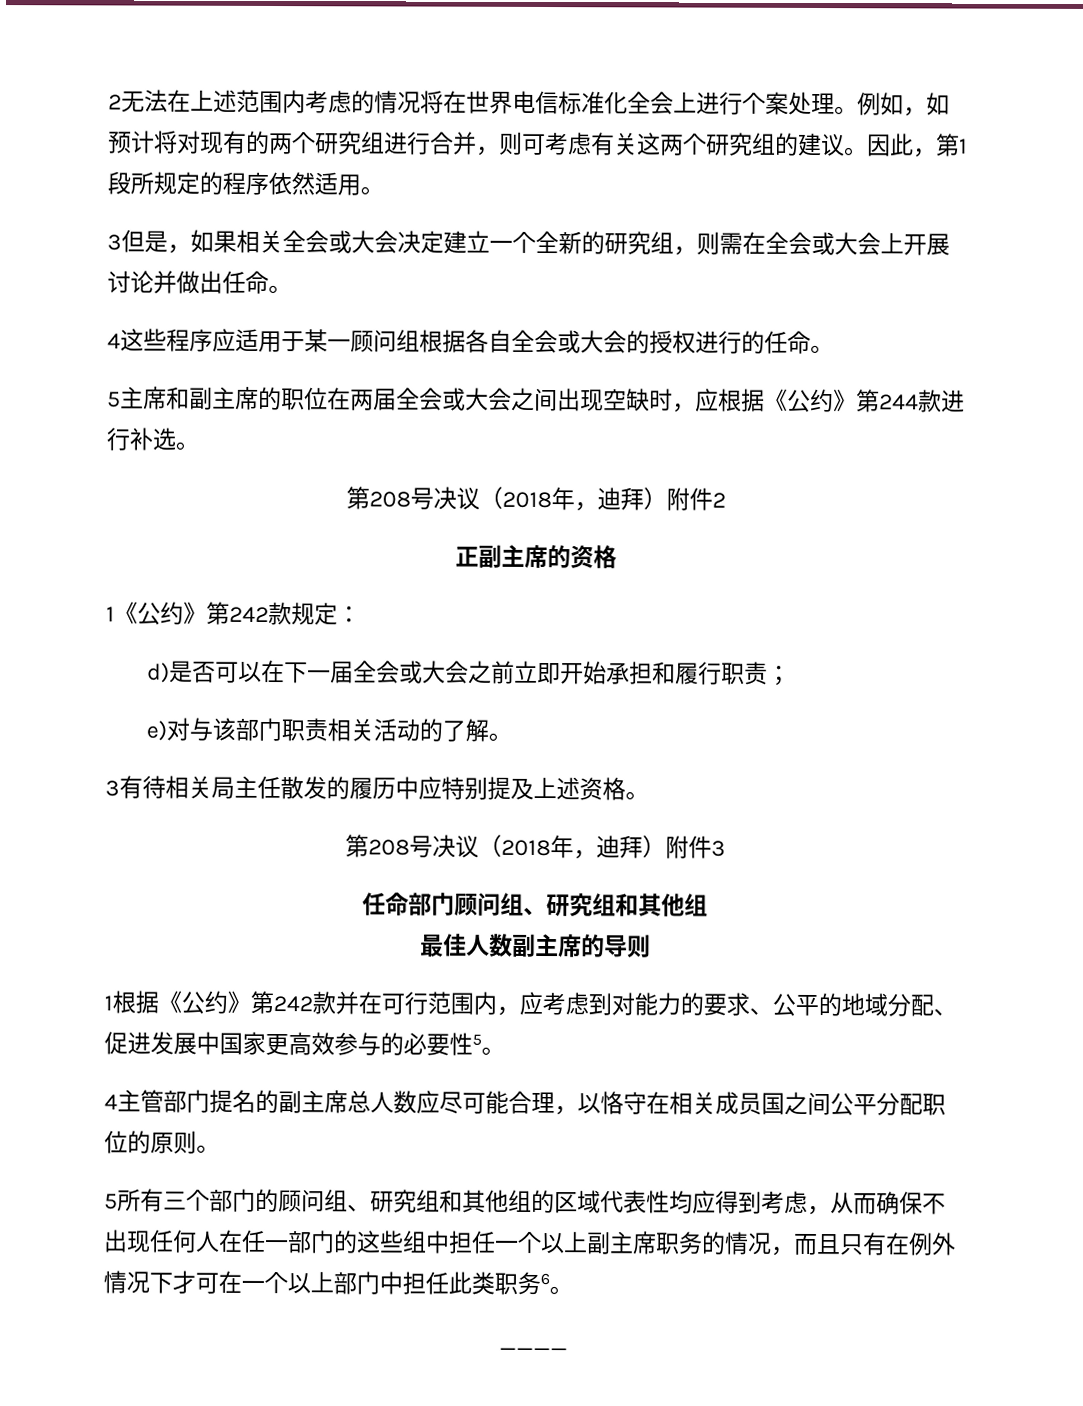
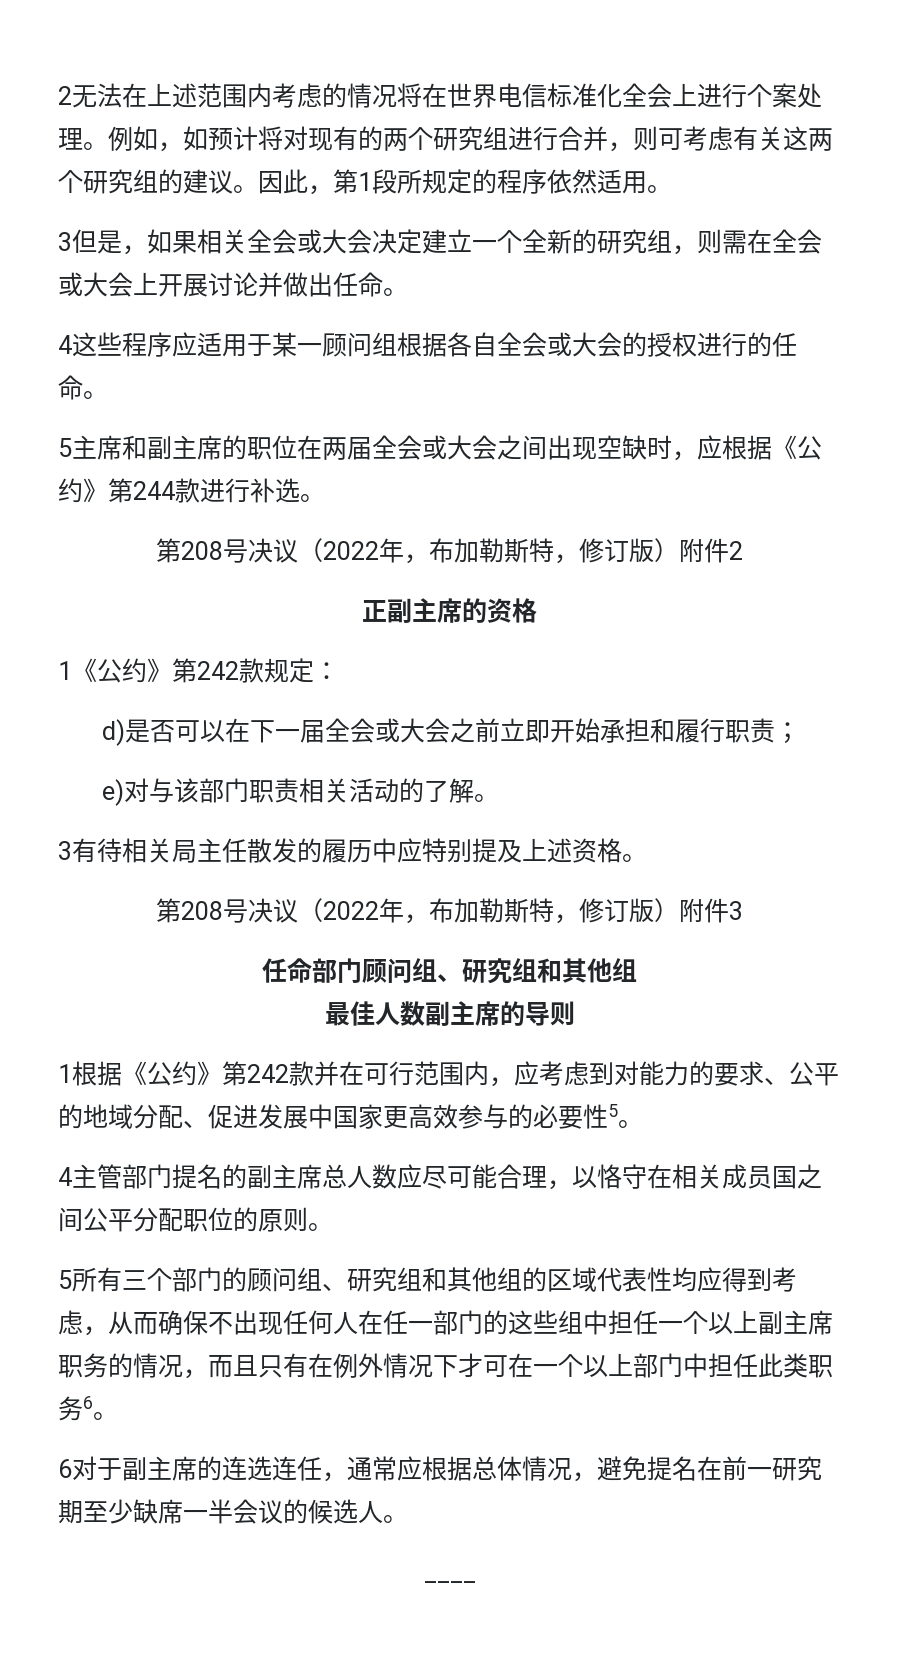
[502,487,644,512] 2018年，迪拜 -> [323,538,654,564] 2022年，布加勒斯特，修订版
[500,835,643,860] 2018年，迪拜 -> [323,898,654,924] 2022年，布加勒斯特，修订版
(573, 1290) none -> [58,1456,822,1482] [58,1499,408,1524] // 6对于副主席的连选连任，通常应根据总体情况，避免提名在前一研究期至少缺席一半会议的候选人。

